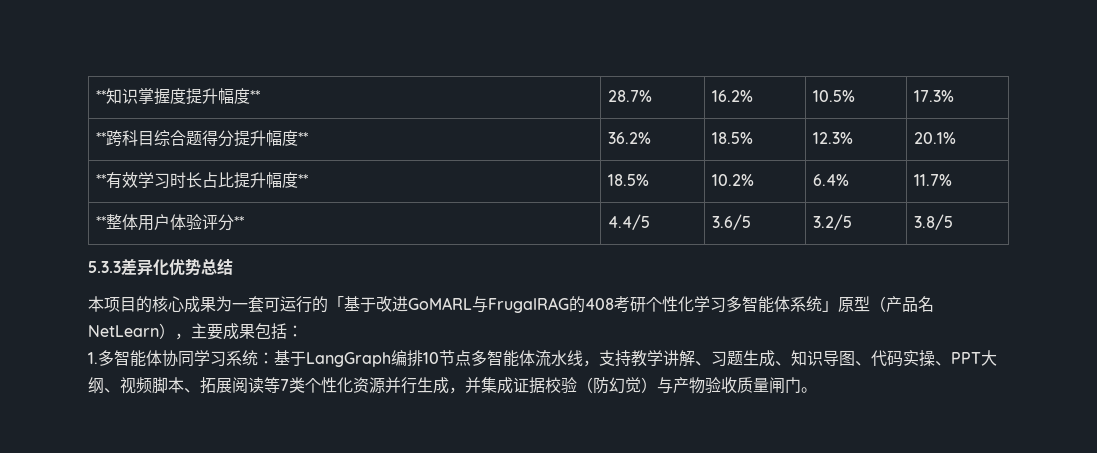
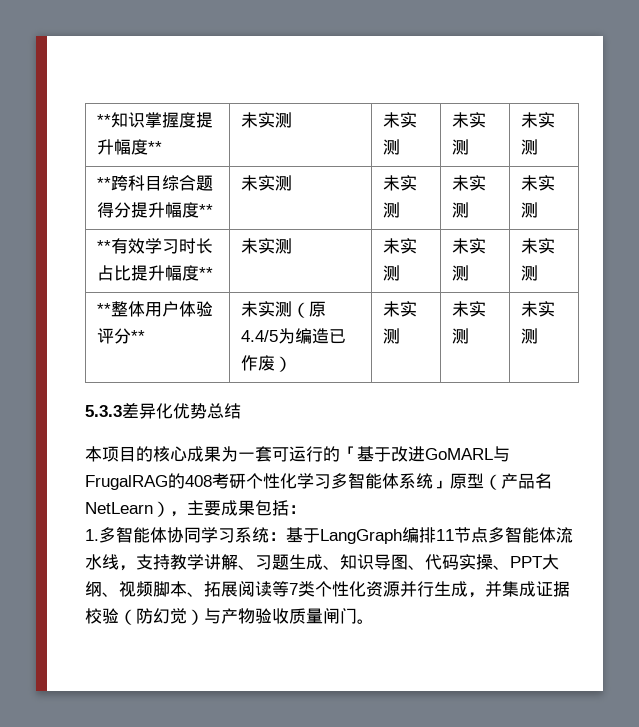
[608,90,653,102] [712,90,754,102] [813,90,856,102] [914,90,955,102] 28.7% | 16.2% | 10.5% | 17.3% -> [241,112,293,128] [383,112,418,128] [383,139,401,155] [452,112,487,128] [452,139,470,155] [521,112,556,128] [521,139,539,155] 未实测 | 未实测 | 未实测 | 未实测
[608,132,652,144] [712,132,754,144] [813,132,854,144] [914,132,957,144] 36.2% | 18.5% | 12.3% | 20.1% -> [241,175,293,191] [383,175,418,191] [383,202,401,218] [452,175,487,191] [452,202,470,218] [521,175,556,191] [521,202,539,218] 未实测 | 未实测 | 未实测 | 未实测
[608,174,650,186] [712,174,755,186] [813,174,850,186] [914,174,953,186] 18.5% | 10.2% | 6.4% | 11.7% -> [241,238,293,254] [383,238,418,254] [383,265,401,281] [452,238,487,254] [452,265,470,281] [521,238,556,254] [521,265,539,281] 未实测 | 未实测 | 未实测 | 未实测
(245, 222) none -> [241,301,327,318] 未实测（原
[712,214,752,230] [813,214,853,230] [914,214,954,230] | 3.6/5 | 3.2/5 | 3.8/5 -> [278,328,347,344] [241,355,293,372] [383,301,418,317] [383,328,401,344] [452,301,487,317] [452,328,470,344] [521,301,556,317] [521,328,539,344] 为编造已作废） | 未实测 | 未实测 | 未实测
[423,352,439,364] 10 -> [436,529,454,541] 11

